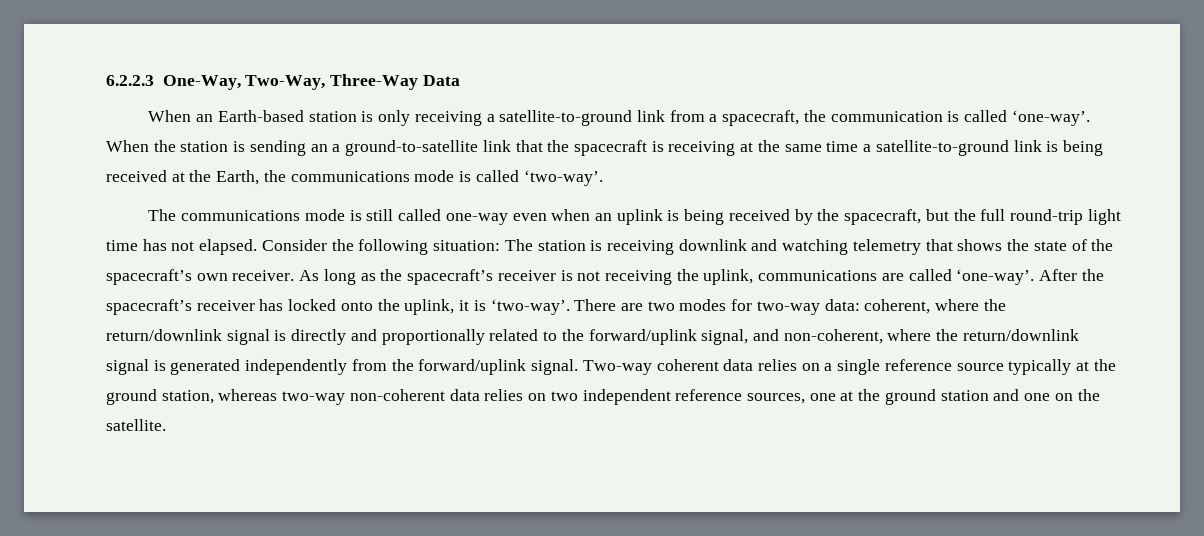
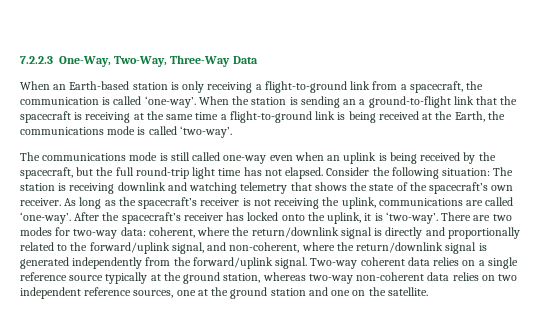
[106,75,154,86] 6.2.2.3 -> [20,56,53,64] 7.2.2.3
[499,110,633,126] satellite-to-ground -> [264,81,347,93] flight-to-ground
[345,140,479,156] ground-to-satellite -> [368,96,451,108] ground-to-flight
[875,140,1009,156] satellite-to-ground -> [229,111,312,123] flight-to-ground

